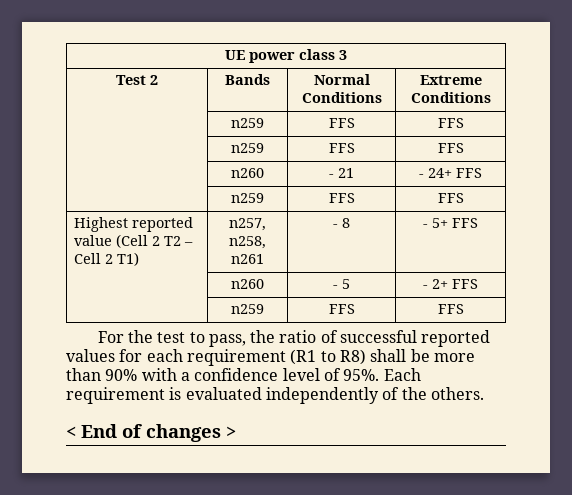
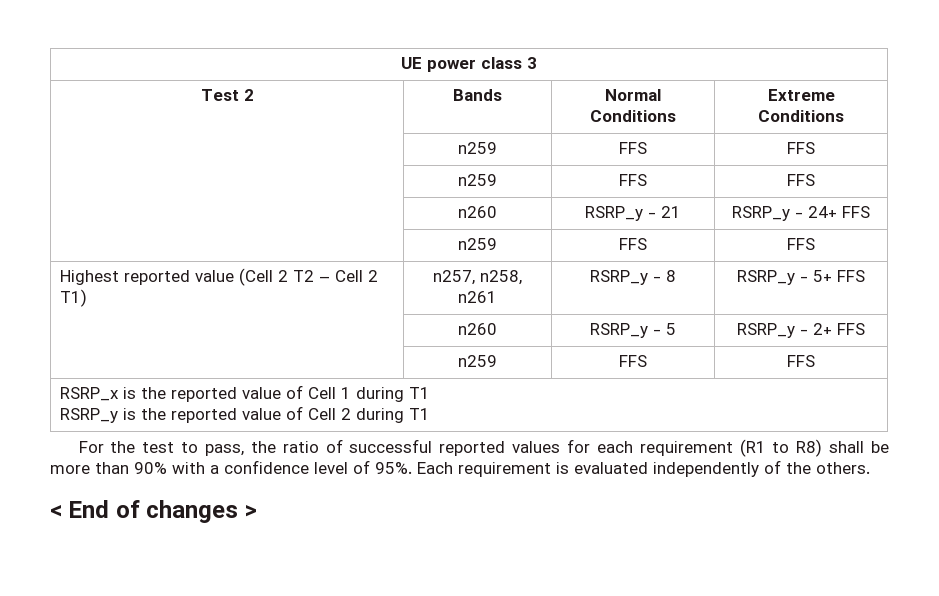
(264, 173) none -> [585,206,643,221] RSRP_y
(354, 173) none -> [732,206,790,221] RSRP_y
(264, 259) none -> [590,270,648,285] RSRP_y
(350, 223) none -> [737,270,795,285] RSRP_y
(264, 284) none -> [590,323,648,338] RSRP_y
(350, 284) none -> [737,323,795,338] RSRP_y
(464, 309) none -> [60,385,431,402] [60,406,431,423] // RSRP_x is the reported value of Cell 1 during T1 // RSRP_y is the reported value of Cell 2 during T1

